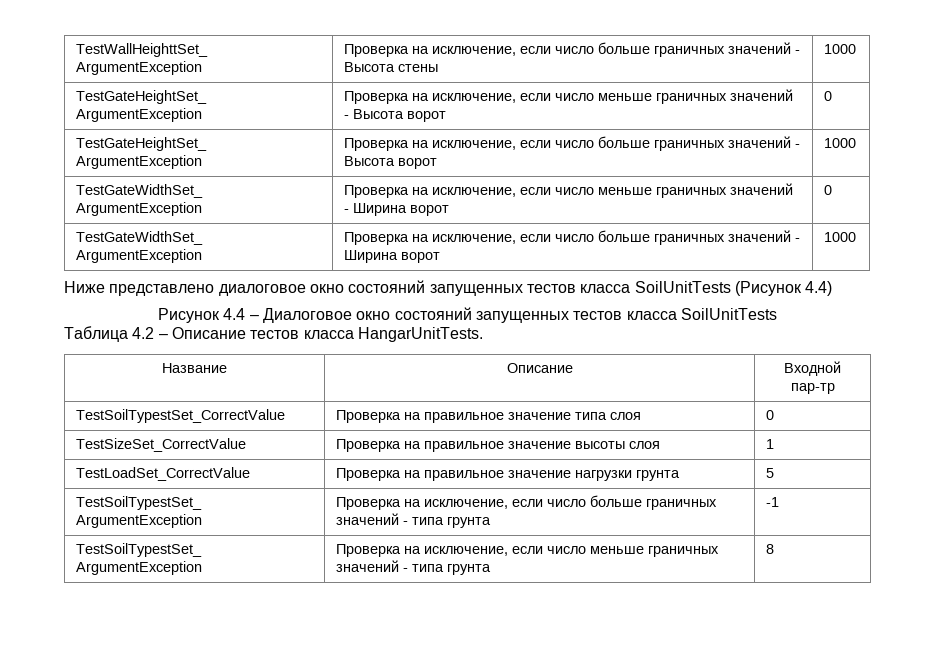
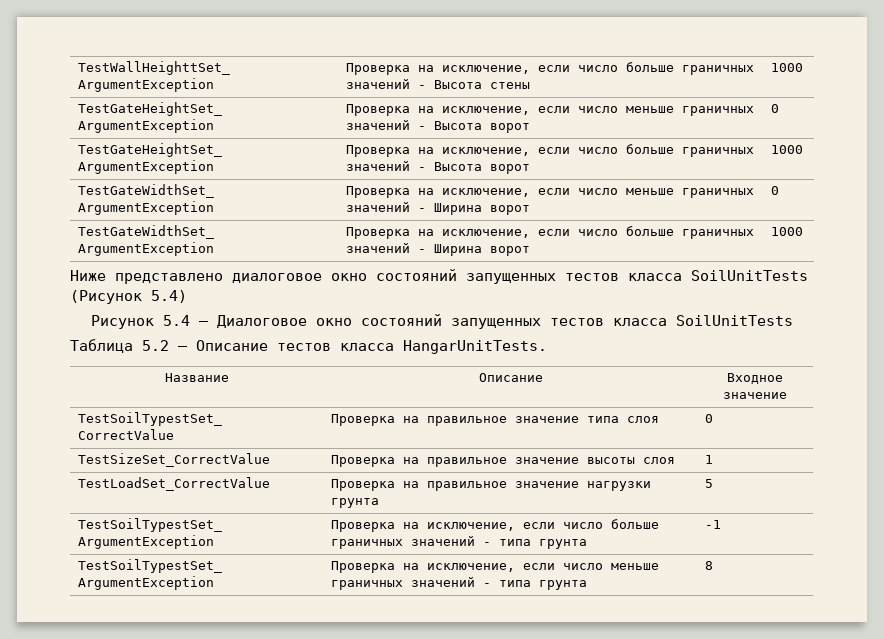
[805,281,833,296] 4.4) -> [151,290,187,303] 5.4)
[223,308,246,320] 4.4 -> [163,315,190,326] 5.4
[132,327,155,339] 4.2 -> [142,340,169,351] 5.2
[784,361,841,376] [790,383,835,394] Входной пар-тр -> [727,373,783,384] [723,392,787,399] Входное значение

